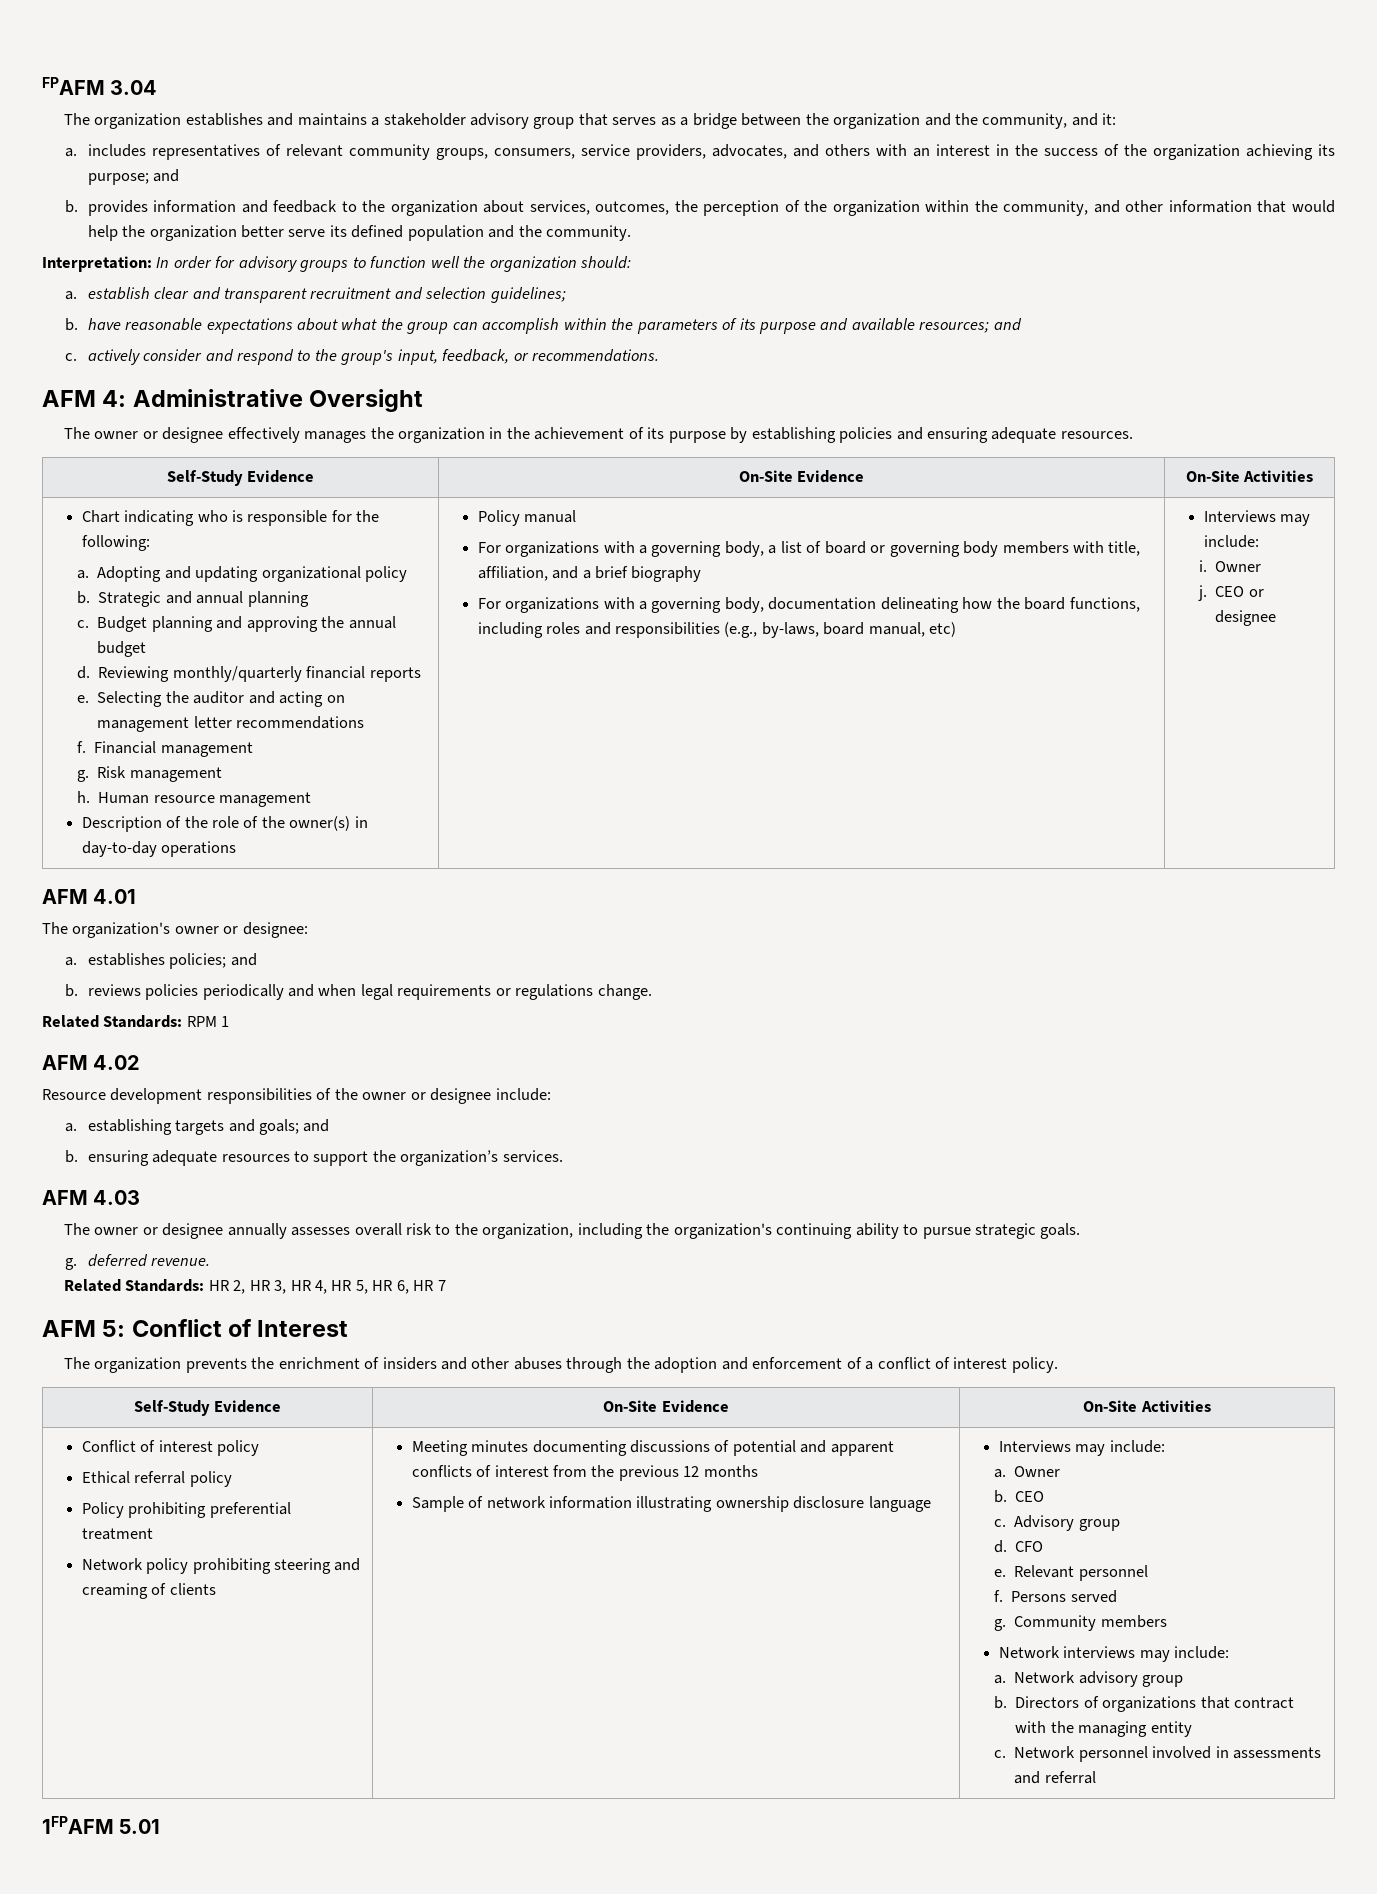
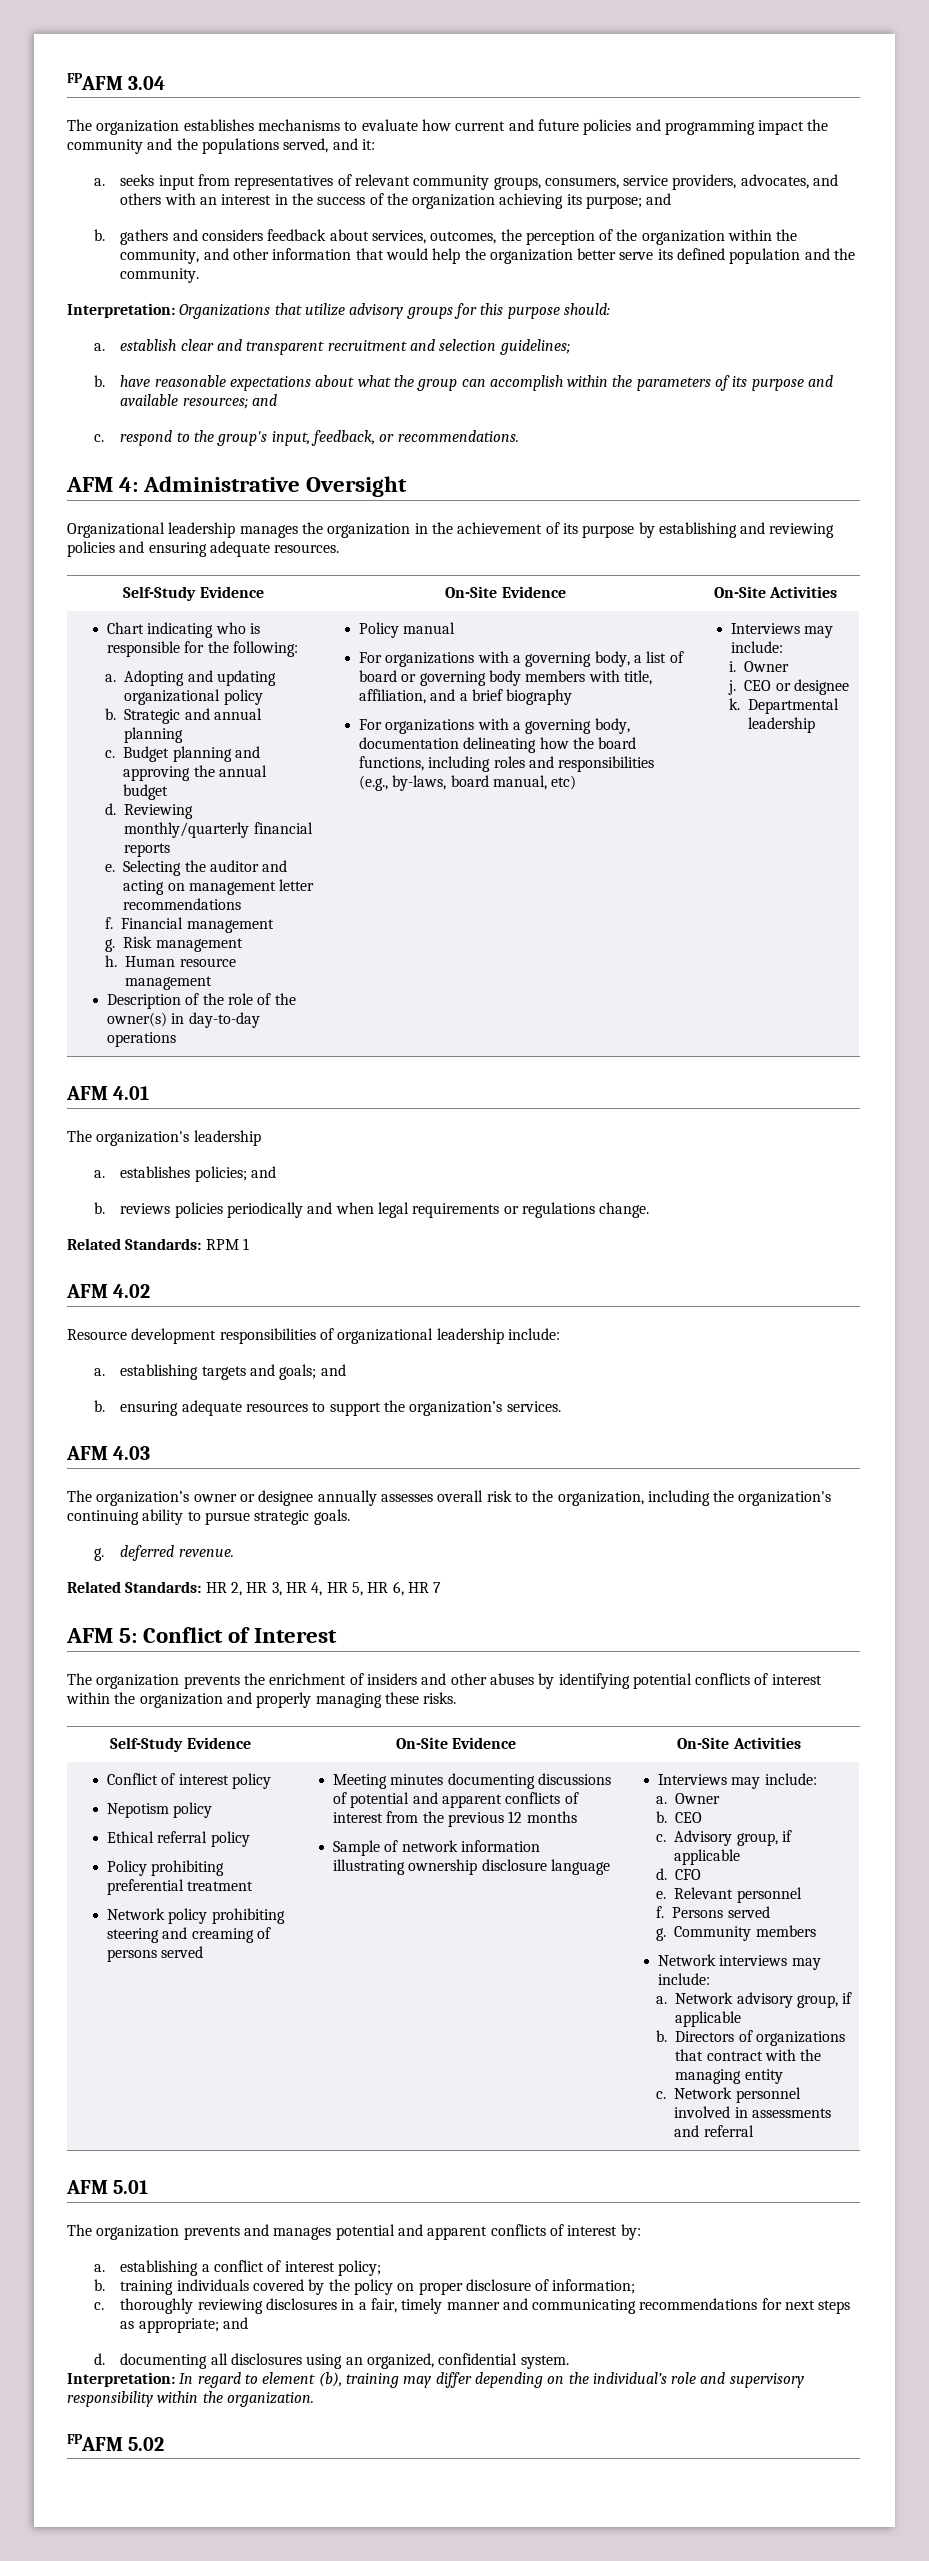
[267,113,1068,129] and maintains a stakeholder advisory group that serves as a bridge between the organization and the community, -> [257,119,829,135] [67,138,329,154] mechanisms to evaluate how current and future policies and programming impact the community and the populations served,
[87,144,146,157] includes -> [120,174,230,190] seeks input from
[87,200,478,216] provides information and feedback to the organization -> [120,229,327,245] gathers and considers feedback
[156,256,577,272] In order for advisory groups to function well the organization -> [179,303,560,319] Organizations that utilize advisory groups for this purpose
[87,349,234,365] actively consider and -> (104, 438) none
[63,427,300,443] The owner or designee effectively -> [67,522,236,538] Organizational leadership
(836, 435) none -> [740,522,835,538] and reviewing
(1277, 618) none -> [729,698,840,714] [748,717,816,733] // k. Departmental leadership
[174,922,308,938] owner or designee: -> [193,1130,261,1146] leadership
[334,1088,492,1104] the owner or designee -> [337,1328,504,1344] organizational leadership
(90, 1229) none -> [96,1491,190,1506] organization’s
[566,1357,1058,1373] through the adoption and enforcement of a conflict of interest policy. -> [538,1673,822,1689] [66,1692,457,1708] by identifying potential conflicts of interest within the organization and properly managing these risks.
(260, 1448) none -> [107,1802,213,1818] // Nepotism policy
[169,1583,216,1595] clients -> [107,1946,204,1962] persons served
[1078,1519,1120,1531] group -> [736,1830,793,1846] [674,1849,741,1865] group, if applicable
[1142,1675,1184,1687] group -> [797,1992,853,2008] [675,2011,742,2027] group, if applicable
[42,1816,114,1834] 1FPAFM -> [66,2180,108,2194] AFM
(161, 1826) none -> [67,2224,641,2240] [93,2260,381,2276] [93,2279,636,2295] [93,2298,851,2314] [120,2317,248,2333] [93,2353,569,2369] [67,2372,804,2388] [67,2391,314,2407] [67,2434,165,2451] // The organization prevents and manages potential and apparent conflicts of interest by: // a. establishing a conflict of interest policy; // b. training individuals covered by the policy on proper disclosure of information; // c. thoroughly reviewing disclosures in a fair, timely manner and communicating recommendations for next steps as appropriate; and // d. documenting all disclosures using an organized, confidential system. // Interpretation: In regard to element (b), training may differ depending on the individual’s role and supervisory responsibility within the organization. // FPAFM 5.02

